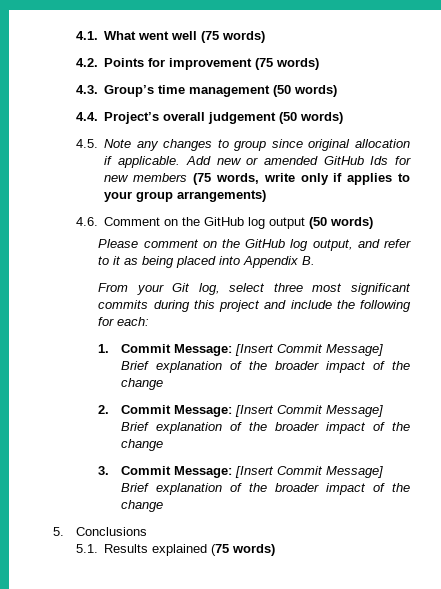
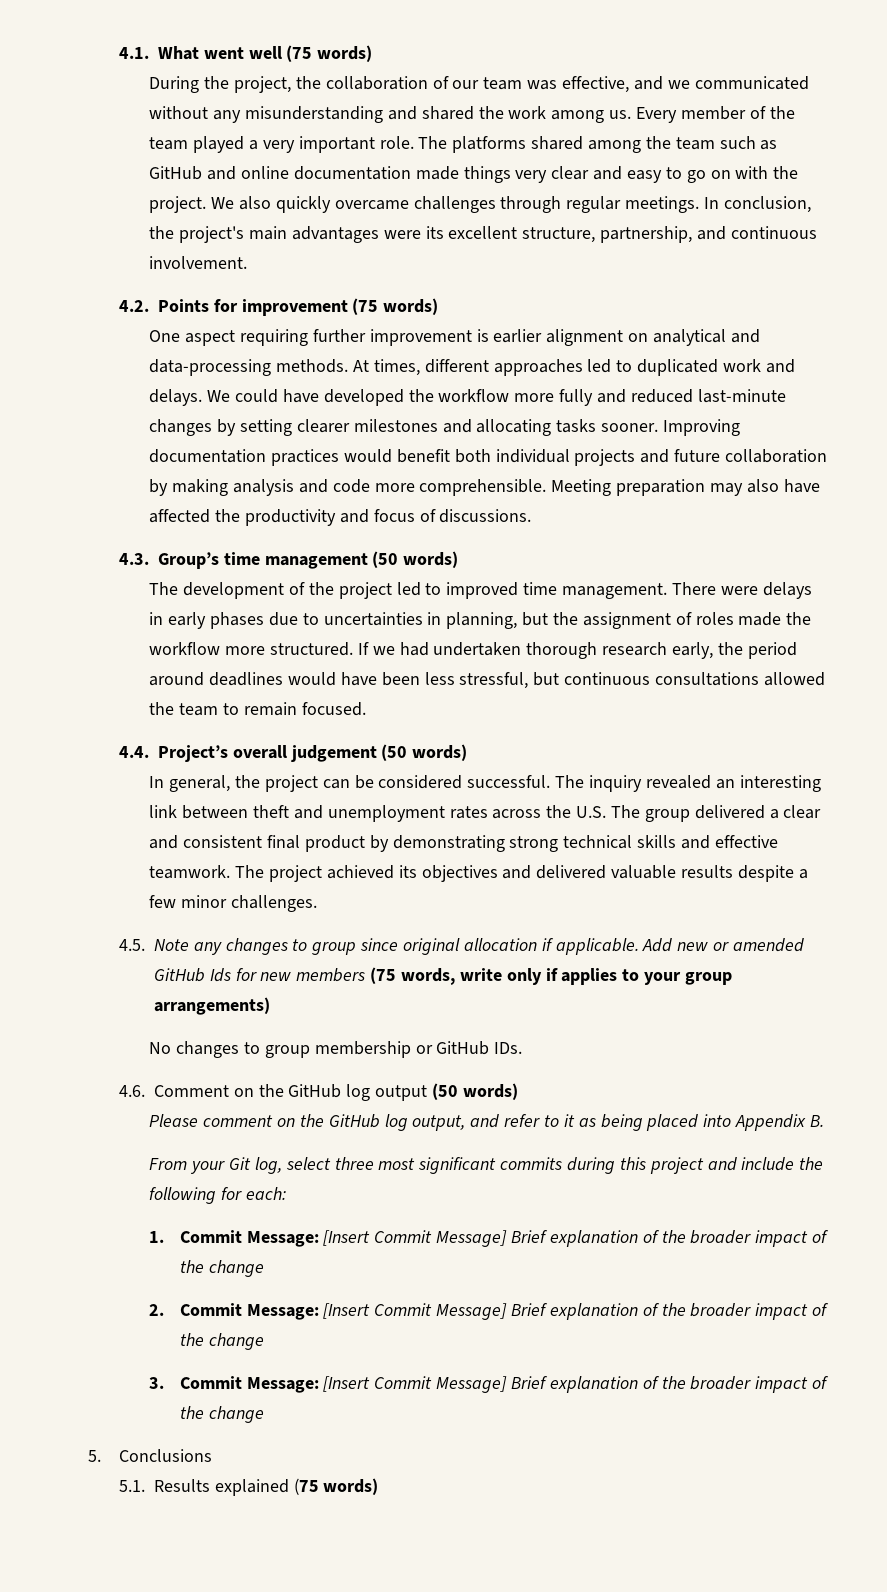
(266, 37) none -> [149,76,809,93] [149,106,795,123] [149,136,778,153] [149,166,799,183] [149,196,811,213] [149,226,817,243] [149,256,248,269] // During the project, the collaboration of our team was effective, and we communicated without any misunderstanding and shared the work among us. Every member of the team played a very important role. The platforms shared among the team such as GitHub and online documentation made things very clear and easy to go on with the project. We also quickly overcame challenges through regular meetings. In conclusion, the project's main advantages were its excellent structure, partnership, and continuous involvement.
(320, 64) none -> [149,329,760,346] [149,359,795,376] [149,389,786,406] [149,419,741,436] [149,449,828,466] [149,479,820,496] [149,509,532,526] // One aspect requiring further improvement is earlier alignment on analytical and data-processing methods. At times, different approaches led to duplicated work and delays. We could have developed the workflow more fully and reduced last-minute changes by setting clearer milestones and allocating tasks sooner. Improving documentation practices would benefit both individual projects and future collaboration by making analysis and code more comprehensible. Meeting preparation may also have affected the productivity and focus of discussions.
(338, 91) none -> [149,582,812,599] [149,612,812,629] [149,642,797,659] [149,672,825,689] [149,702,366,716] // The development of the project led to improved time management. There were delays in early phases due to uncertainties in planning, but the assignment of roles made the workflow more structured. If we had undertaken thorough research early, the period around deadlines would have been less stressful, but continuous consultations allowed the team to remain focused.
(344, 118) none -> [149,775,821,792] [149,805,822,822] [149,835,778,852] [149,865,808,882] [149,895,318,912] // In general, the project can be considered successful. The inquiry revealed an interesting link between theft and unemployment rates across the U.S. The group delivered a clear and consistent final product by demonstrating strong technical skills and effective teamwork. The project achieved its objectives and delivered valuable results despite a few minor challenges.
(267, 196) none -> [149,1041,523,1058] // No changes to group membership or GitHub IDs.

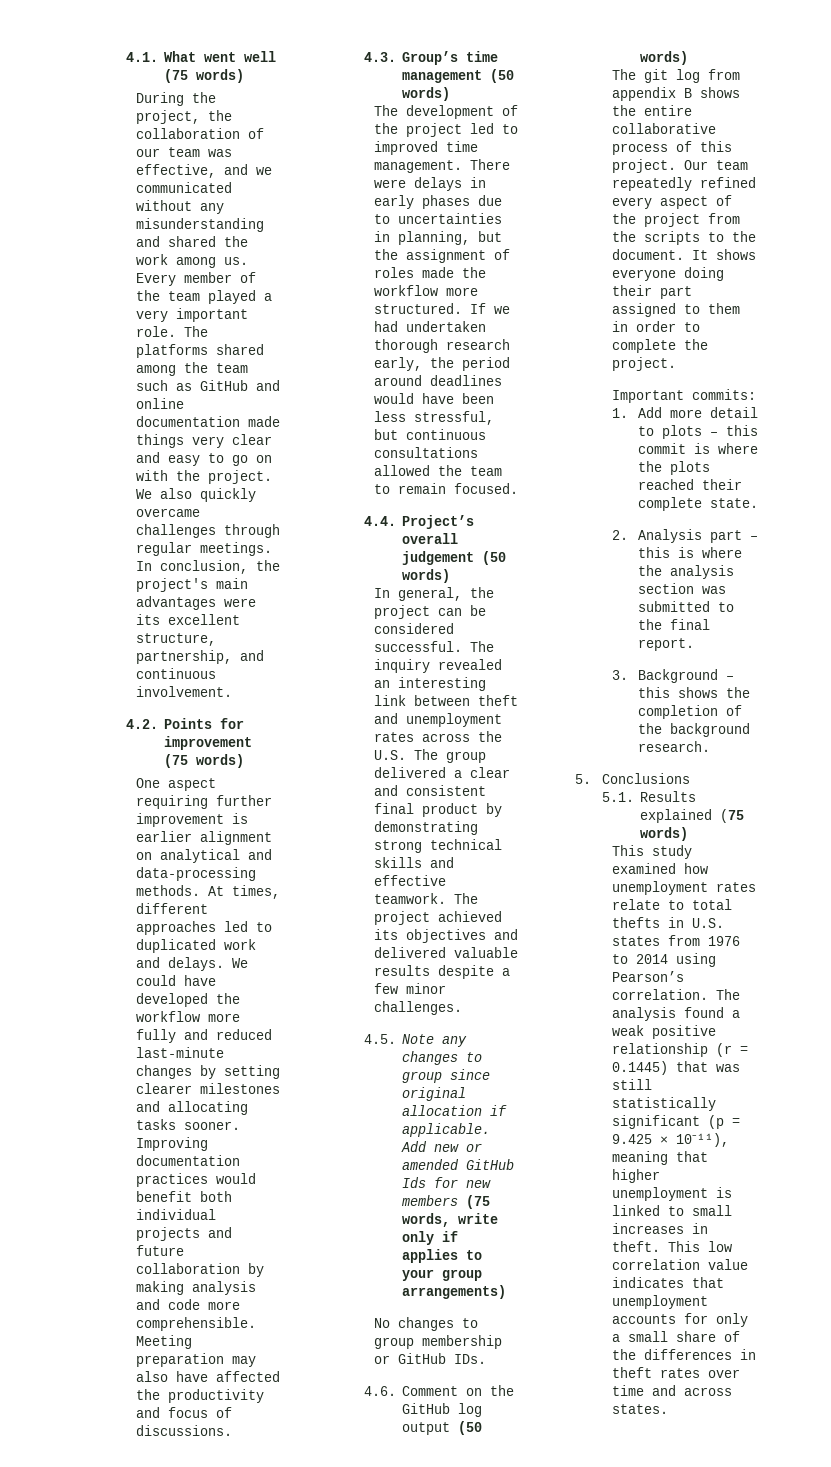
[149,1114,825,1131] [149,1157,824,1174] [149,1187,287,1204] [149,1230,830,1247] [179,1260,264,1277] [149,1303,830,1320] [179,1333,264,1350] [149,1376,830,1393] [179,1406,264,1423] Please comment on the GitHub log output, and refer to it as being placed into Appendix B. // From your Git log, select three most significant commits during this project and include the following for each: // 1. Commit Message: [Insert Commit Message] Brief explanation of the broader impact of the change // 2. Commit Message: [Insert Commit Message] Brief explanation of the broader impact of the change // 3. Commit Message: [Insert Commit Message] Brief explanation of the broader impact of the change -> [611,69,740,83] [611,87,740,101] [611,105,692,116] [611,123,716,134] [611,141,732,155] [611,159,748,173] [611,177,756,191] [611,195,732,209] [611,213,740,227] [611,231,756,245] [611,249,756,260] [611,267,724,281] [611,285,692,299] [611,303,740,317] [611,321,700,332] [611,339,708,353] [611,357,676,371] [611,389,756,403] [611,407,758,418] [637,425,758,439] [637,443,758,454] [637,461,710,475] [637,479,742,490] [637,497,758,511] [611,529,758,543] [637,547,742,558] [637,565,734,579] [637,583,726,594] [637,601,734,612] [637,619,710,630] [637,638,694,651] [611,669,734,683] [637,687,750,698] [637,705,742,719] [637,723,750,737] [637,741,710,752] The git log from appendix B shows the entire collaborative process of this project. Our team repeatedly refined every aspect of the project from the scripts to the document. It shows everyone doing their part assigned to them in order to complete the project. // Important commits: // 1. Add more detail to plots – this commit is where the plots reached their complete state. // 2. Analysis part – this is where the analysis section was submitted to the final report. // 3. Background – this shows the completion of the background research.
(379, 1486) none -> [611,845,692,859] [611,863,708,874] [611,881,756,895] [611,899,732,910] [611,917,724,928] [611,935,740,946] [611,953,716,967] [611,971,684,982] [611,989,740,1000] [611,1007,740,1021] [611,1025,716,1039] [611,1043,748,1057] [611,1061,740,1075] [611,1079,652,1090] [611,1097,716,1111] [611,1115,740,1129] [611,1133,729,1147] [611,1151,708,1165] [611,1169,660,1183] [611,1187,732,1201] [611,1205,732,1216] [611,1223,708,1234] [611,1241,732,1252] [611,1259,748,1270] [611,1277,724,1288] [611,1295,708,1309] [611,1313,748,1327] [611,1331,740,1342] [611,1349,756,1360] [611,1367,740,1378] [611,1385,732,1396] [611,1404,668,1414] // This study examined how unemployment rates relate to total thefts in U.S. states from 1976 to 2014 using Pearson’s correlation. The analysis found a weak positive relationship (r = 0.1445) that was still statistically significant (p = 9.425 × 10⁻¹¹), meaning that higher unemployment is linked to small increases in theft. This low correlation value indicates that unemployment accounts for only a small share of the differences in theft rates over time and across states.

